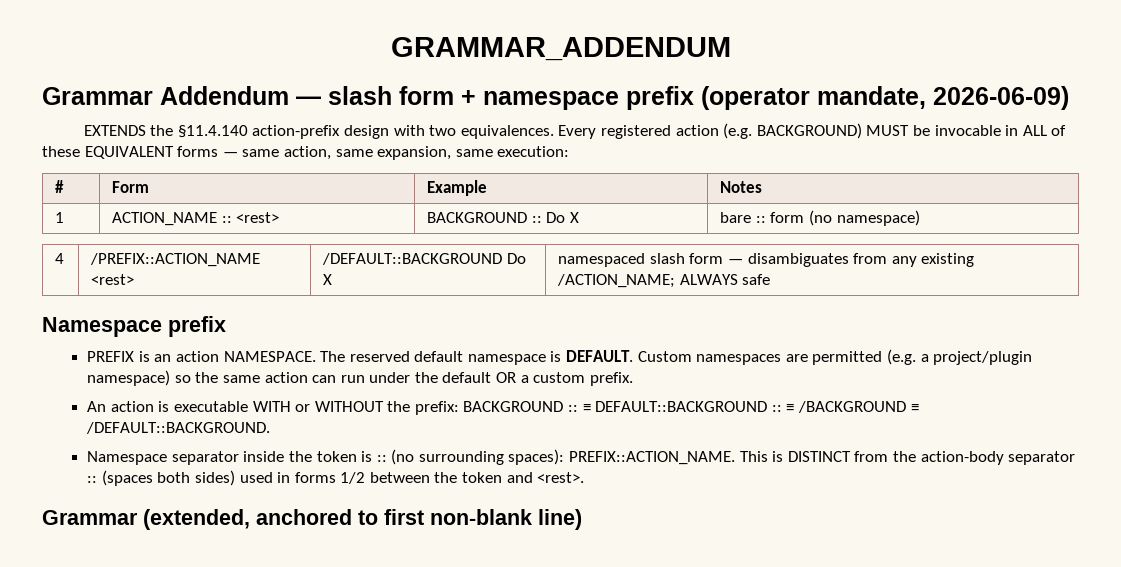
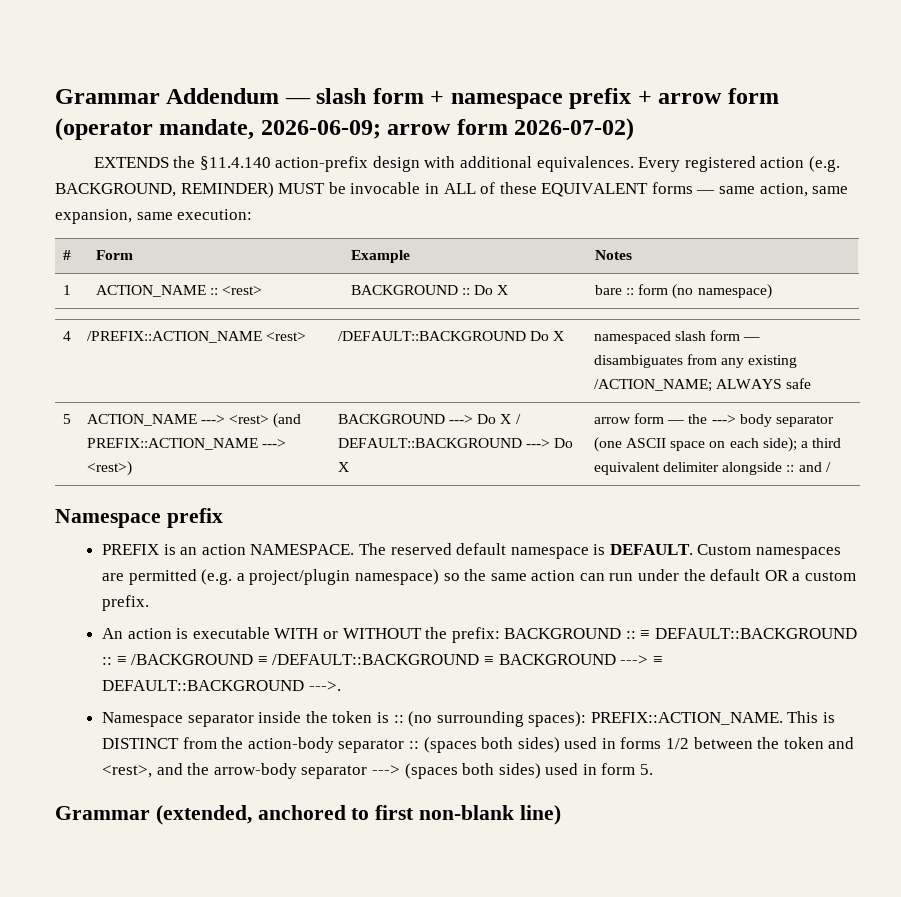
[390,37,731,61] GRAMMAR_ADDENDUM // -> (55, 96) none
[701,86,1069,110] (operator mandate, 2026-06-09) -> [637,88,779,104] [55,118,635,141] + arrow form (operator mandate, 2026-06-09; arrow form 2026-07-02)
[429,125,457,136] two -> [460,156,533,168] additional
[756,123,862,139] BACKGROUND) -> [55,182,274,198] BACKGROUND, REMINDER)
(771, 279) none -> [62,414,71,424] [86,413,302,428] [86,438,287,450] [86,461,132,476] [337,414,521,424] [337,438,574,448] [337,462,349,472] [593,413,834,427] [593,437,842,452] [593,462,831,475] // 5 | ACTION_NAME ---> <rest> (and PREFIX::ACTION_NAME ---> <rest>) | BACKGROUND ---> Do X / DEFAULT::BACKGROUND ---> Do X | arrow form — the ---> body separator (one ASCII space on each side); a third equivalent delimiter alongside :: and /
[86,422,271,434] /DEFAULT::BACKGROUND. -> [272,654,663,665] [101,680,341,691] /DEFAULT::BACKGROUND ≡ BACKGROUND ---> ≡ DEFAULT::BACKGROUND --->.
[537,472,585,483] <rest>. -> [101,763,654,779] <rest>, and the arrow-body separator ---> (spaces both sides) used in form 5.

